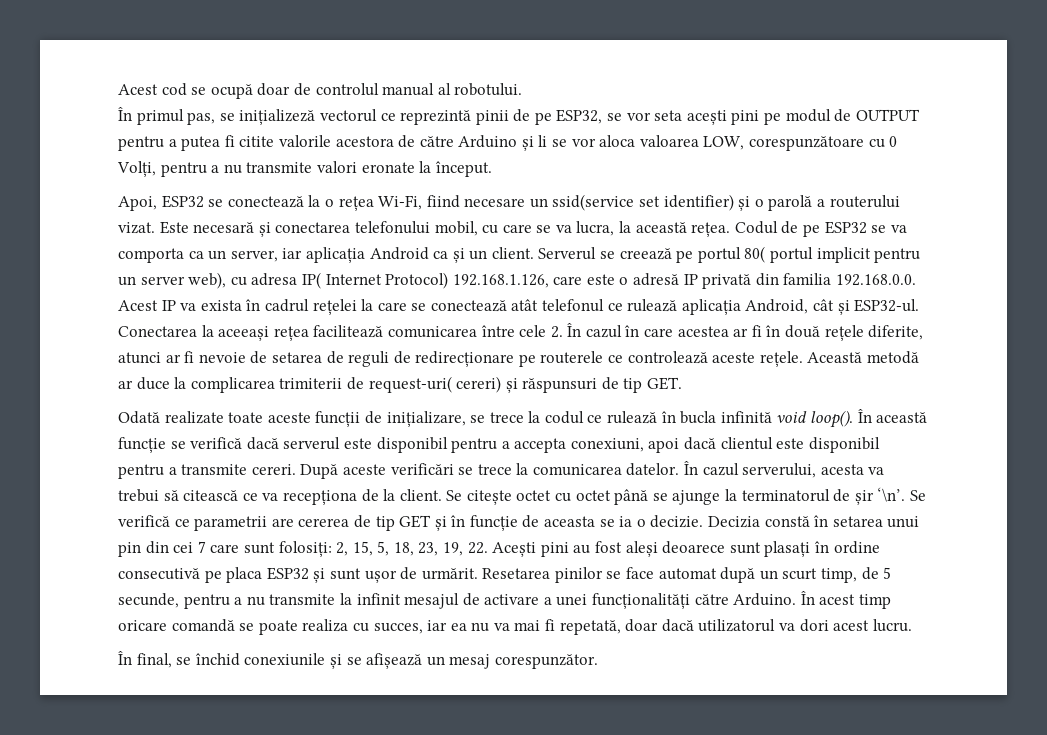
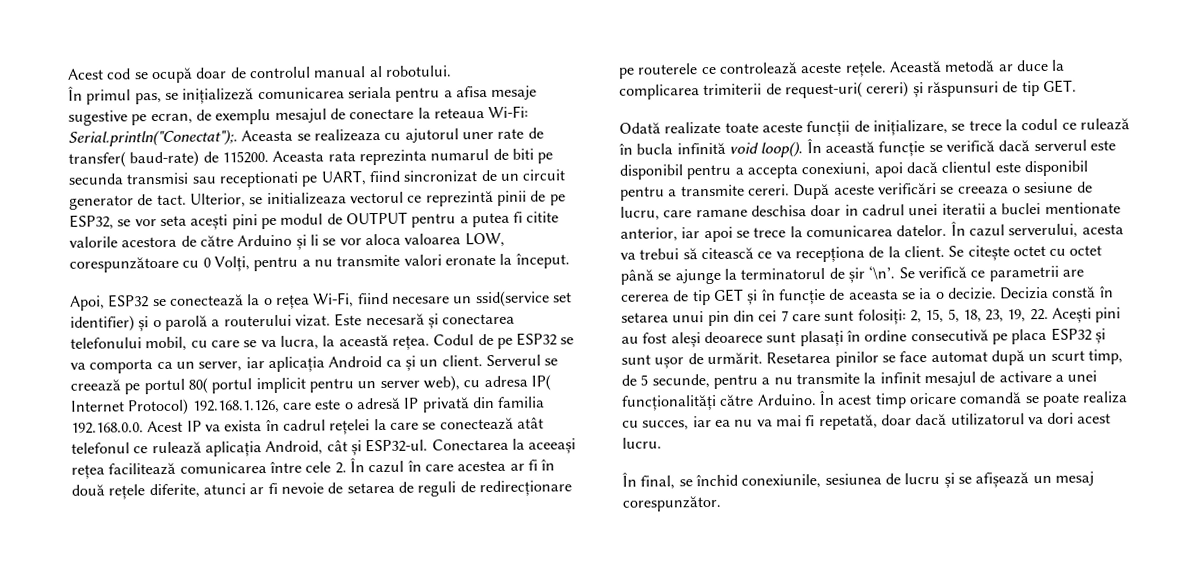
(316, 117) none -> [257,85,538,102] [68,105,530,126] [68,127,544,147] [68,148,554,168] [68,169,566,188] [69,192,347,210] comunicarea seriala pentru a afisa mesaje sugestive pe ecran, de exemplu mesajul de conectare la reteaua Wi-Fi: Serial.println("Conectat");. Aceasta se realizeaza cu ajutorul uner rate de transfer( baud-rate) de 115200. Aceasta rata reprezinta numarul de biti pe secunda transmisi sau receptionati pe UART, fiind sincronizat de un circuit generator de tact. Ulterior, se initializeaza
(474, 471) none -> [957,181,1093,195] [620,202,1121,221] [620,226,750,243] creeaza o sesiune de lucru, care ramane deschisa doar in cadrul unei iteratii a buclei mentionate anterior, iar apoi se
[244,653,326,666] conexiunile -> [741,472,941,489] conexiunile, sesiunea de lucru

